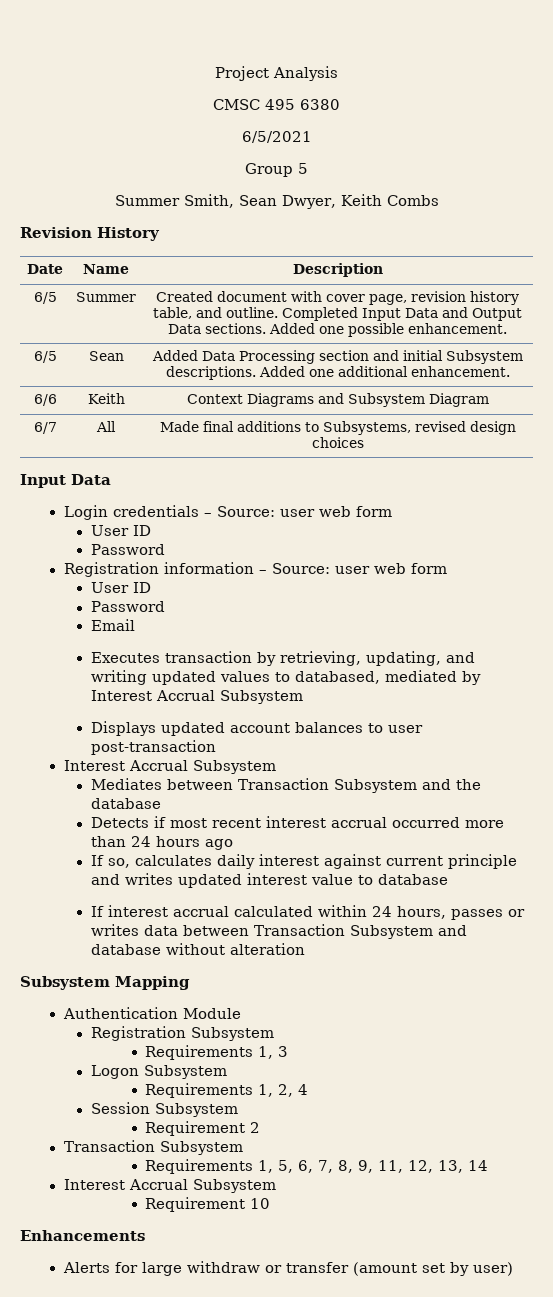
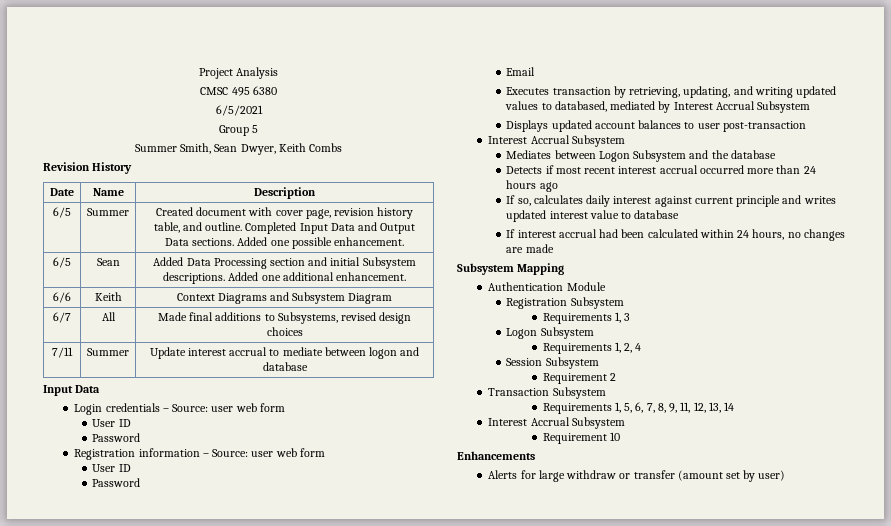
(364, 442) none -> [52,347,73,358] [87,348,129,356] [149,347,420,359] [262,362,308,371] // 7/11 | Summer | Update interest accrual to mediate between logon and database
[237,778,329,790] Transaction -> [598,151,630,162] Logon
(229, 911) none -> [599,229,645,238] had been
[450,909,525,920] [90,924,467,939] [90,943,305,955] passes or writes data between Transaction Subsystem and database without alteration -> [787,229,845,241] [506,244,554,253] no changes are made

